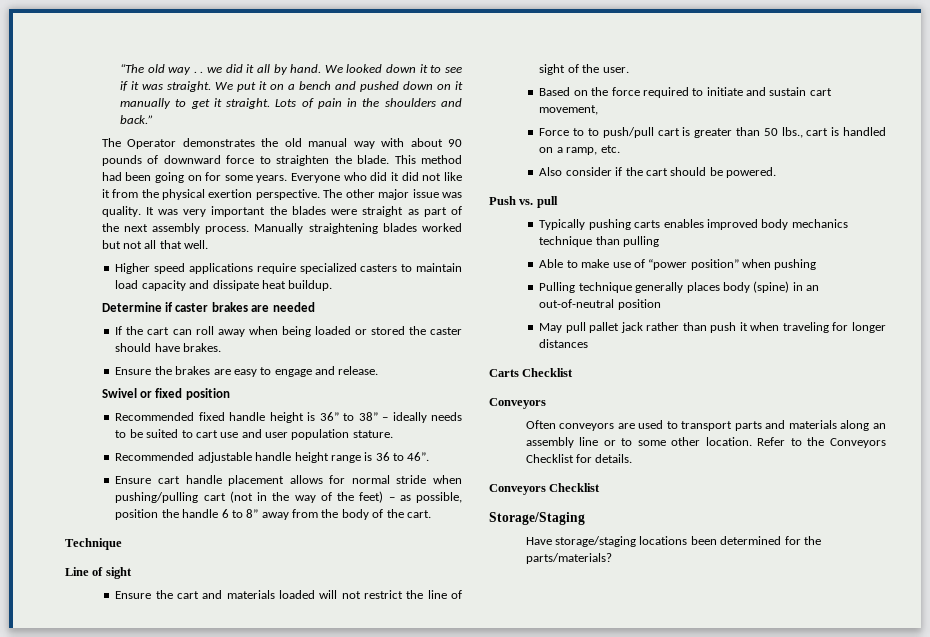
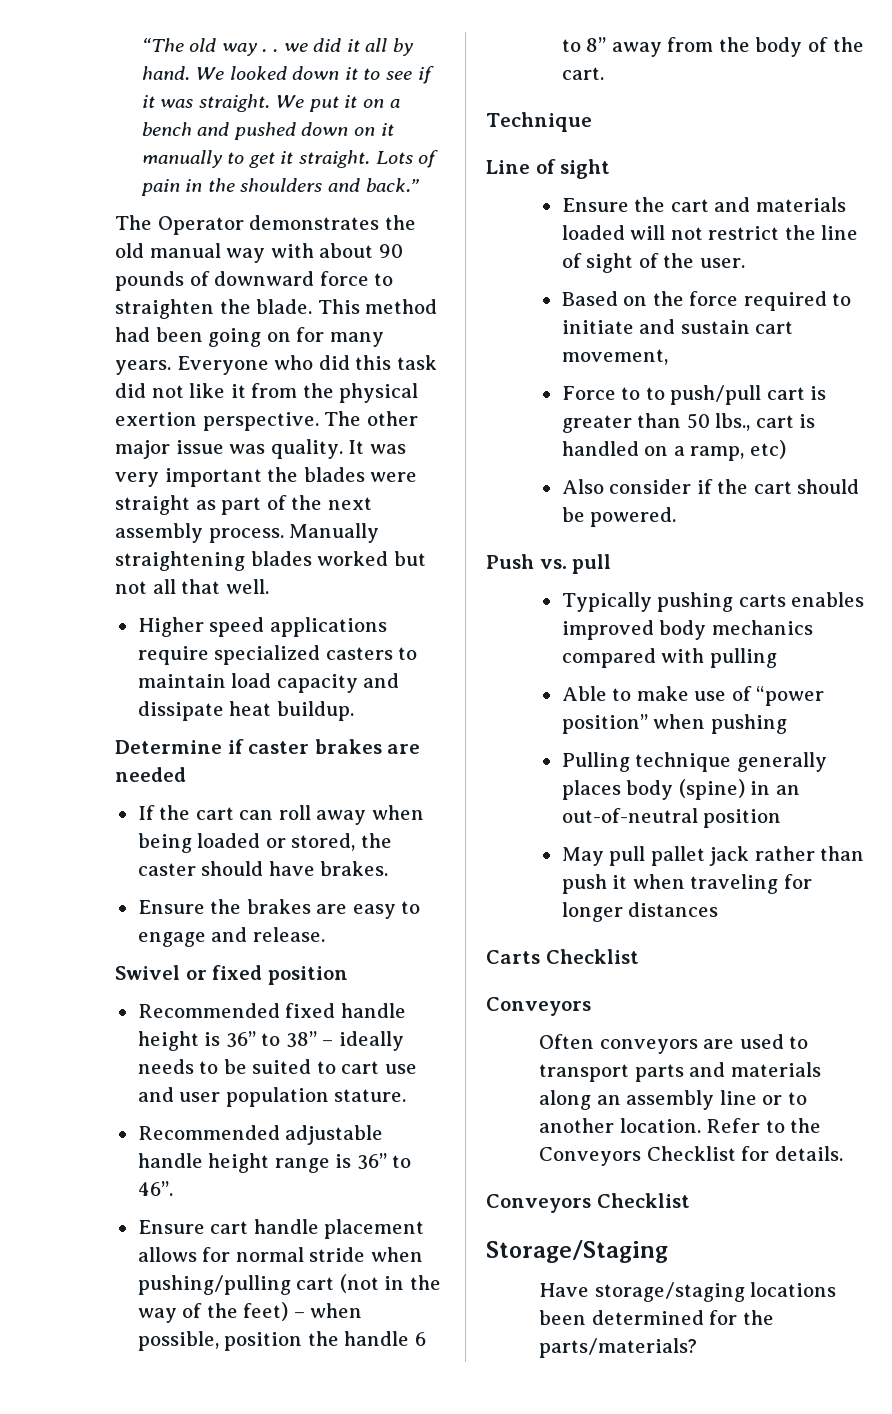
[224,175,253,181] some -> [329,332,384,347] many
[391,172,400,181] it -> [355,355,437,370] this task
[370,326,405,335] stored -> [291,833,356,851] stored,
[375,452,390,461] 36 -> [356,1153,387,1170] 36”
[399,495,411,501] as -> [310,1303,363,1318] when
[600,145,620,153] etc. -> [749,440,786,459] etc)
[539,236,620,247] technique than -> [561,648,705,668] compared with
[637,437,701,446] some other -> [539,1118,615,1133] another

